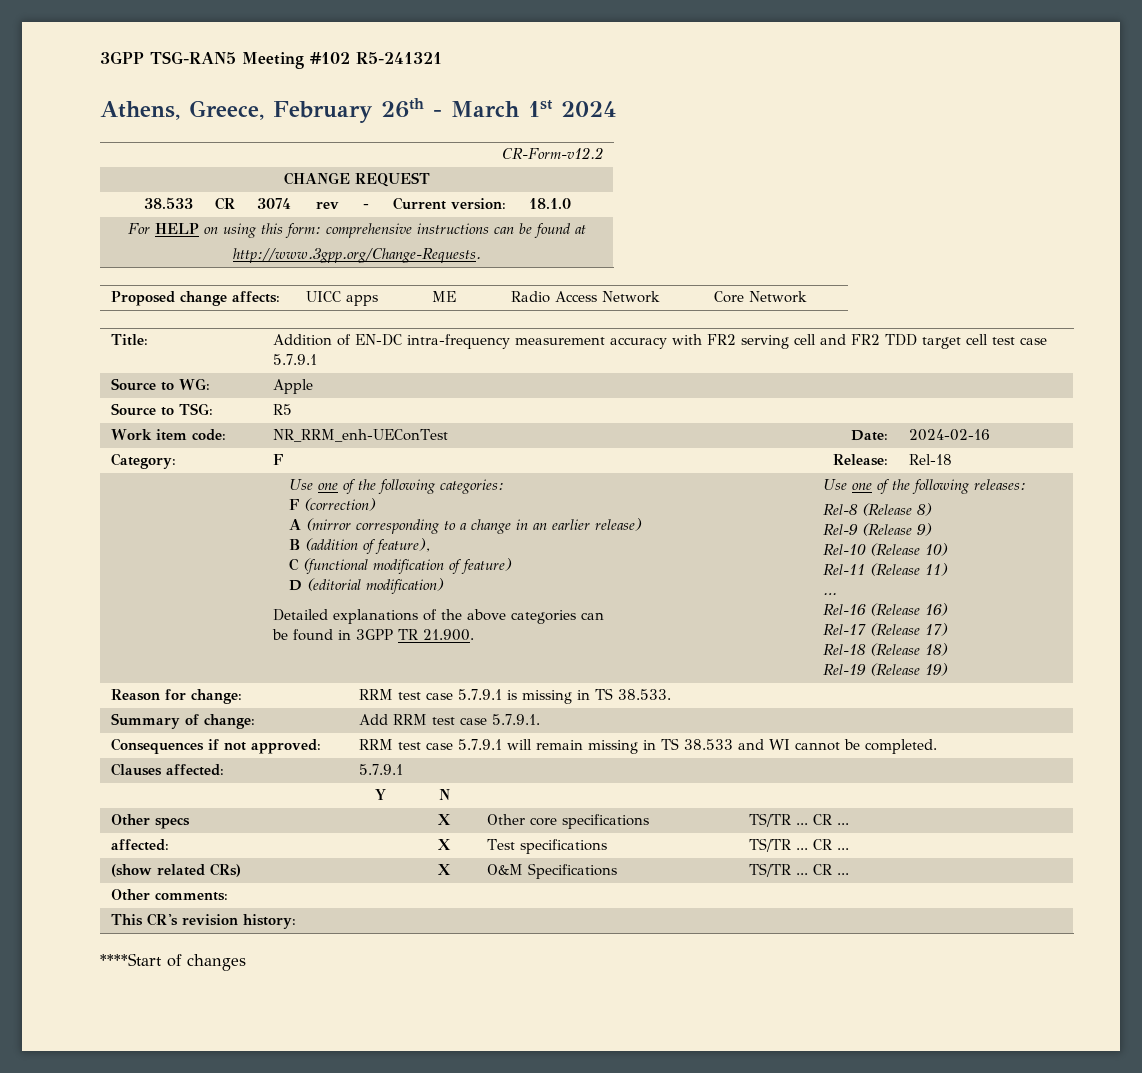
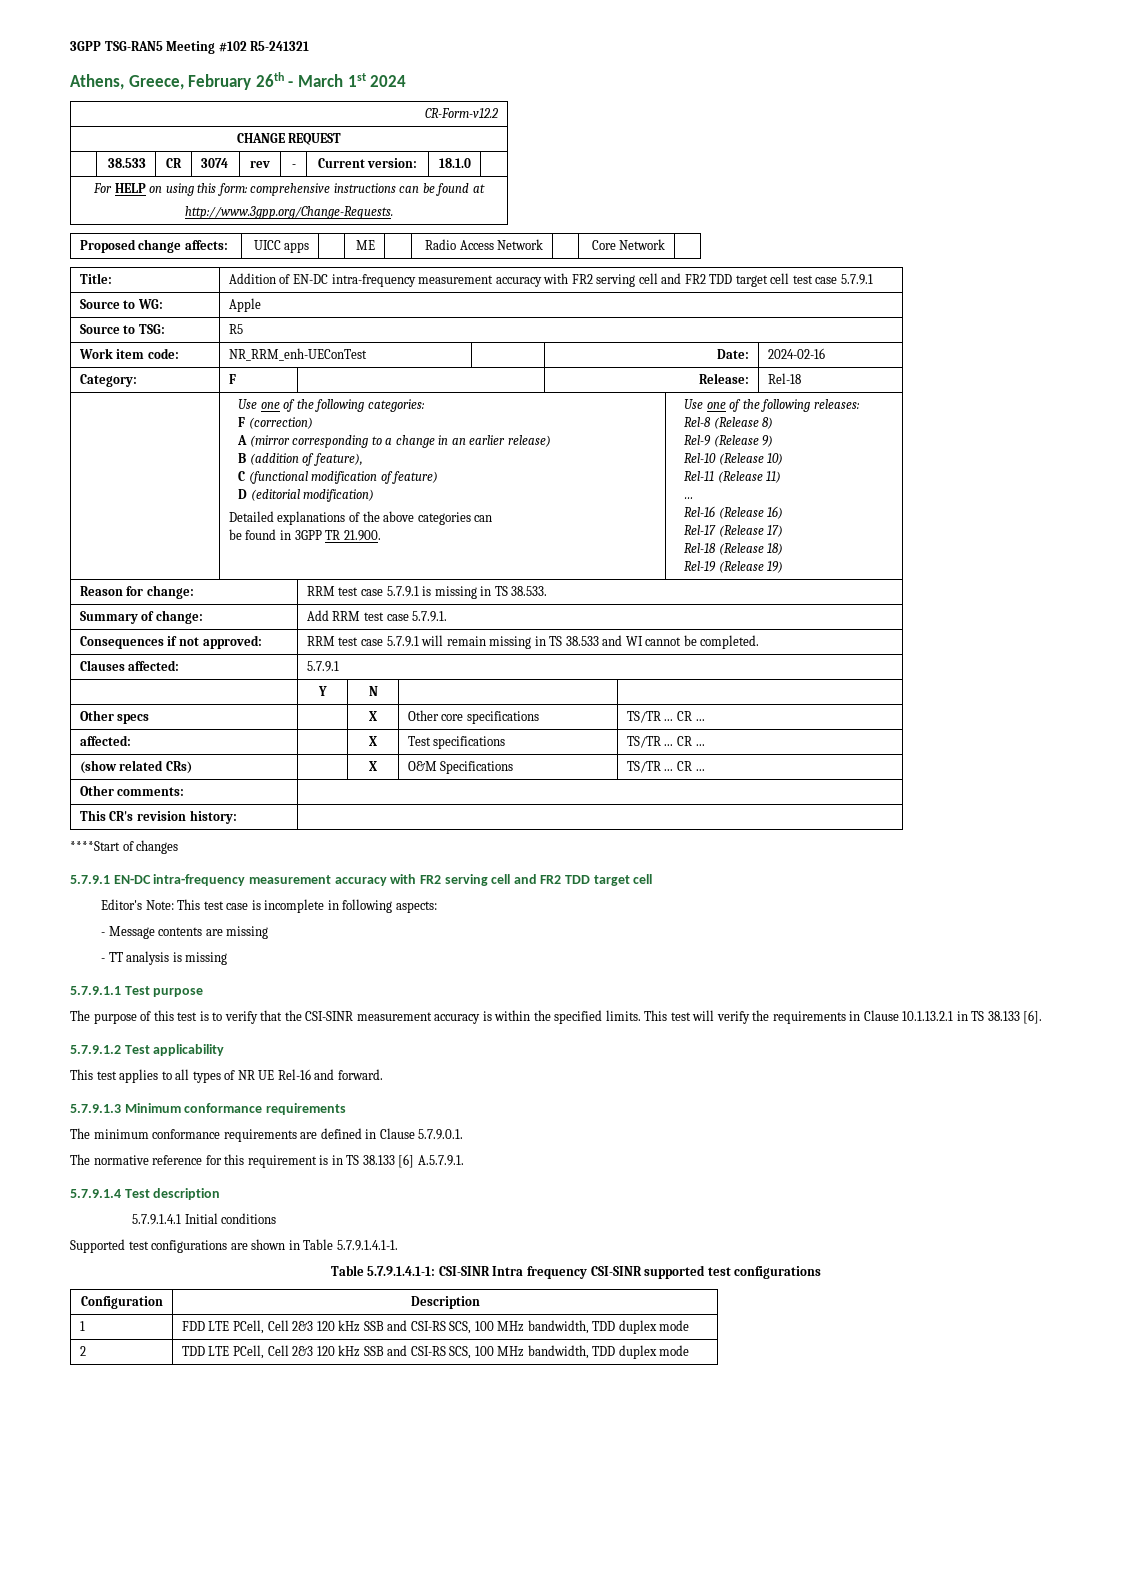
(246, 962) none -> [70,874,653,886] [101,899,437,913] [101,926,269,939] [101,951,228,965] [70,986,204,997] [70,1010,1043,1024] [70,1044,225,1056] [70,1069,383,1083] [70,1103,346,1115] [70,1128,464,1142] [70,1154,464,1168] [70,1188,221,1200] [132,1213,277,1225] [70,1239,398,1253] [330,1265,822,1279] [80,1296,163,1309] [410,1296,480,1309] [79,1321,85,1331] [181,1320,690,1334] [79,1346,86,1356] [181,1345,690,1359] // 5.7.9.1 EN-DC intra-frequency measurement accuracy with FR2 serving cell and FR2 TDD target cell // Editor's Note: This test case is incomplete in following aspects: // - Message contents are missing // - TT analysis is missing // 5.7.9.1.1 Test purpose // The purpose of this test is to verify that the CSI-SINR measurement accuracy is within the specified limits. This test will verify the requirements in Clause 10.1.13.2.1 in TS 38.133 [6]. // 5.7.9.1.2 Test applicability // This test applies to all types of NR UE Rel-16 and forward. // 5.7.9.1.3 Minimum conformance requirements // The minimum conformance requirements are defined in Clause 5.7.9.0.1. // The normative reference for this requirement is in TS 38.133 [6] A.5.7.9.1. // 5.7.9.1.4 Test description // 5.7.9.1.4.1 Initial conditions // Supported test configurations are shown in Table 5.7.9.1.4.1-1. // Table 5.7.9.1.4.1-1: CSI-SINR Intra frequency CSI-SINR supported test configurations // Configuration | Description // 1 | FDD LTE PCell, Cell 2&3 120 kHz SSB and CSI-RS SCS, 100 MHz bandwidth, TDD duplex mode // 2 | TDD LTE PCell, Cell 2&3 120 kHz SSB and CSI-RS SCS, 100 MHz bandwidth, TDD duplex mode

